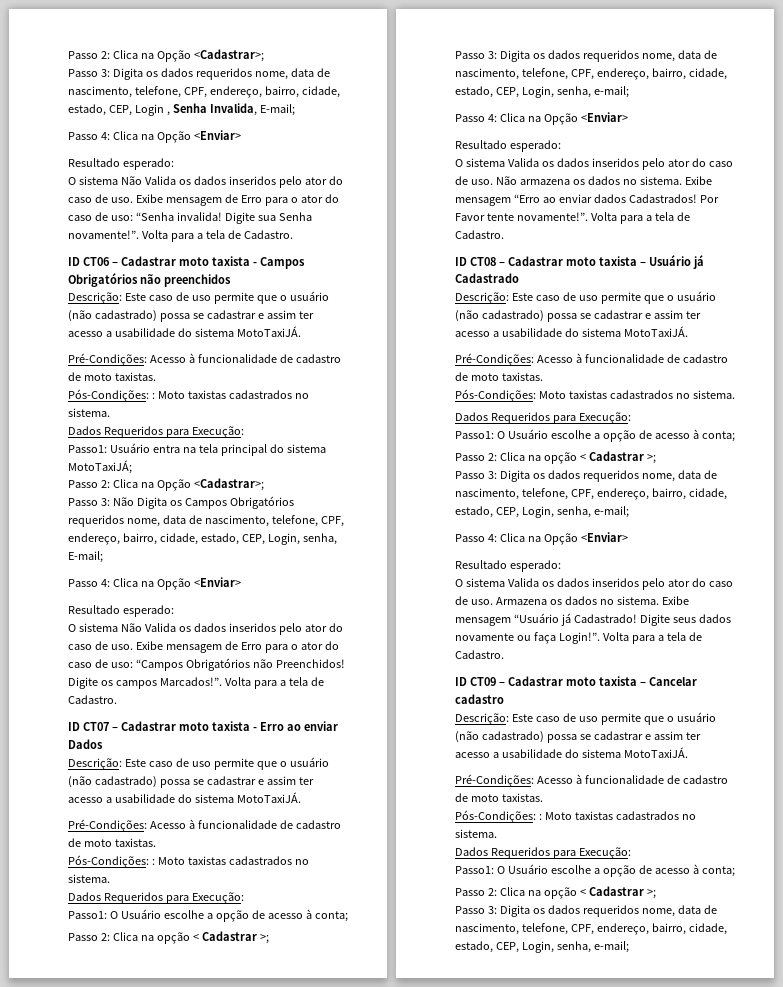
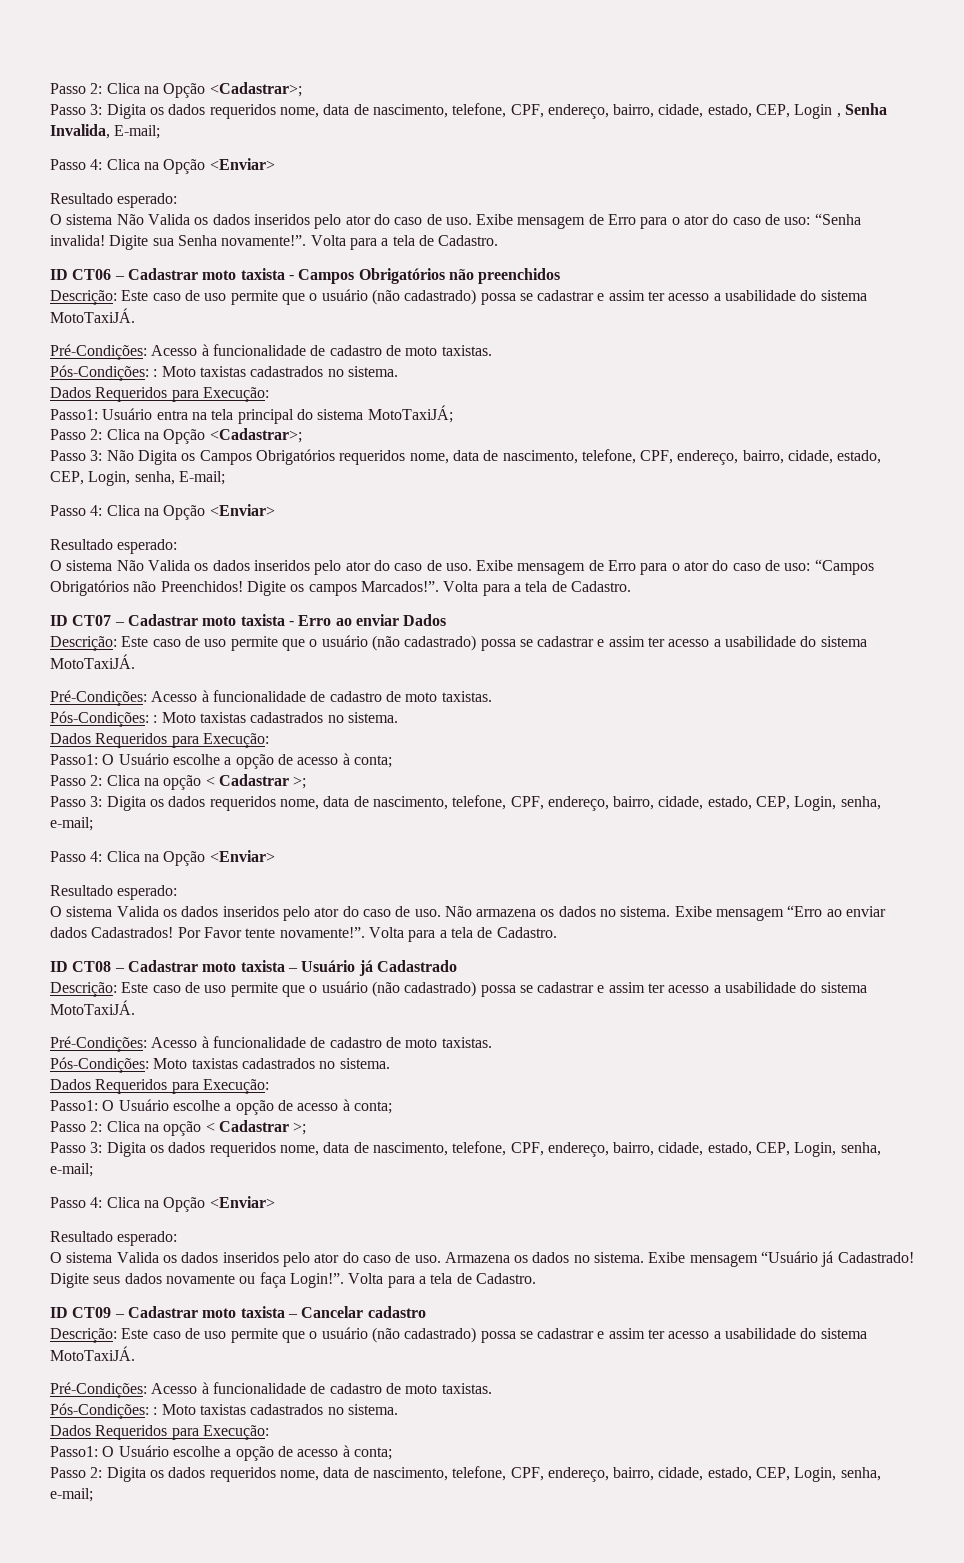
[499,886,656,899] [455,906,497,914] Clica na opção < Cadastrar >; // Passo 3: -> (103, 1472) none

